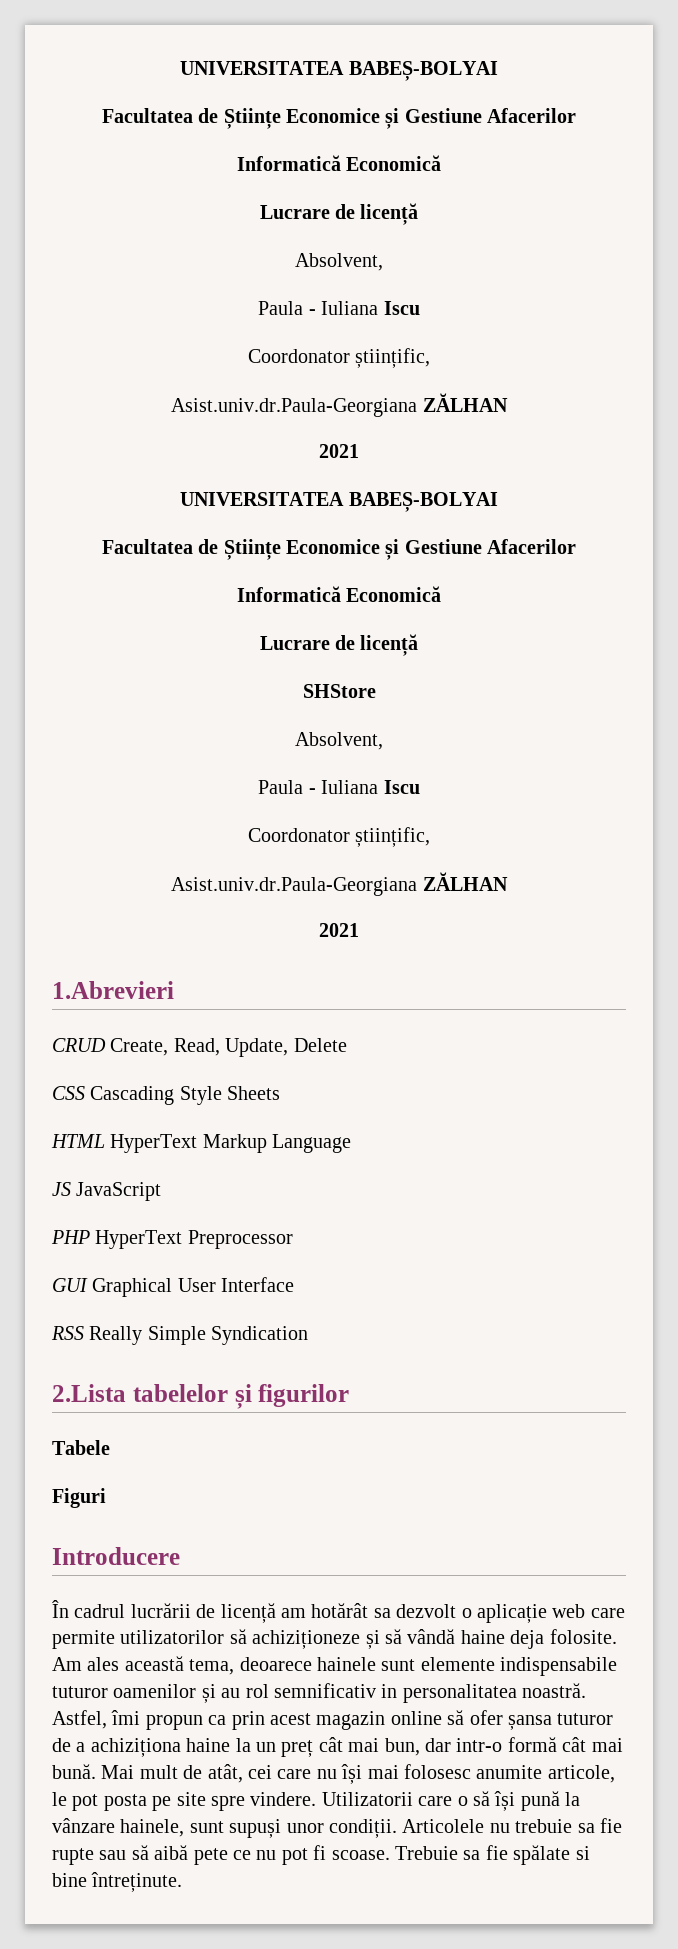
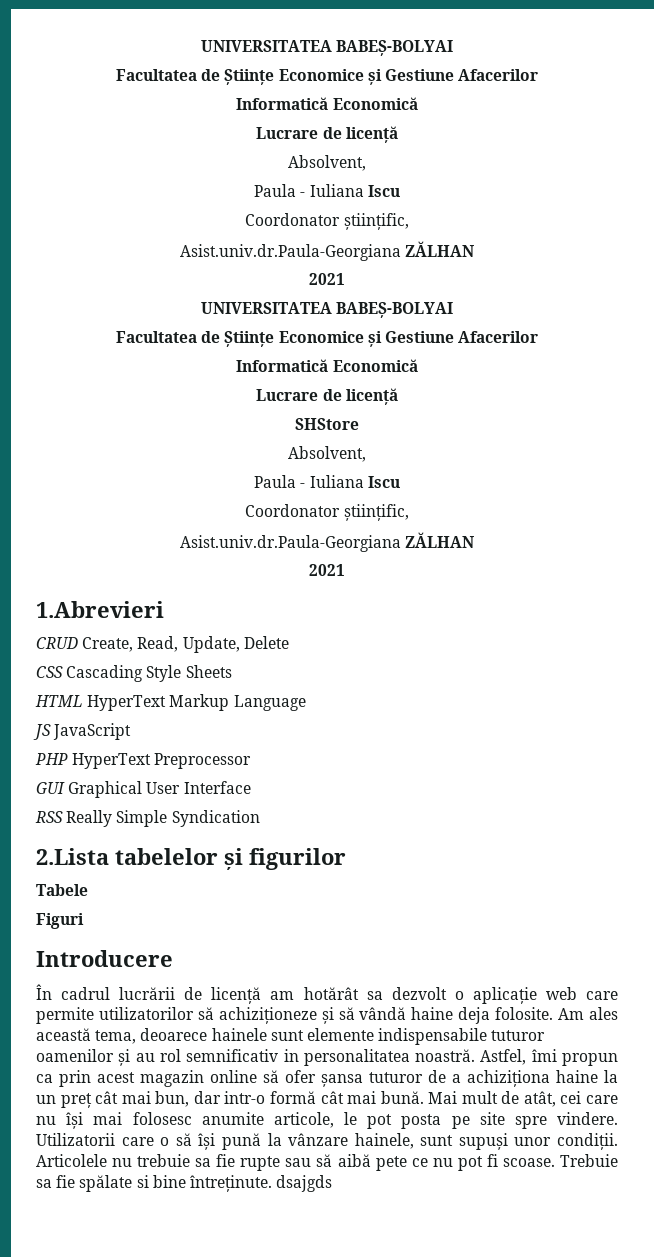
(183, 1882) none -> [276,1175,333,1192] dsajgds

